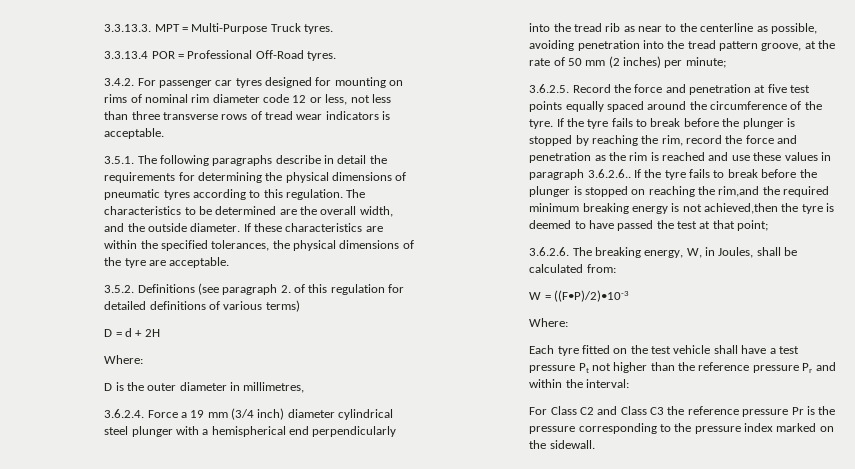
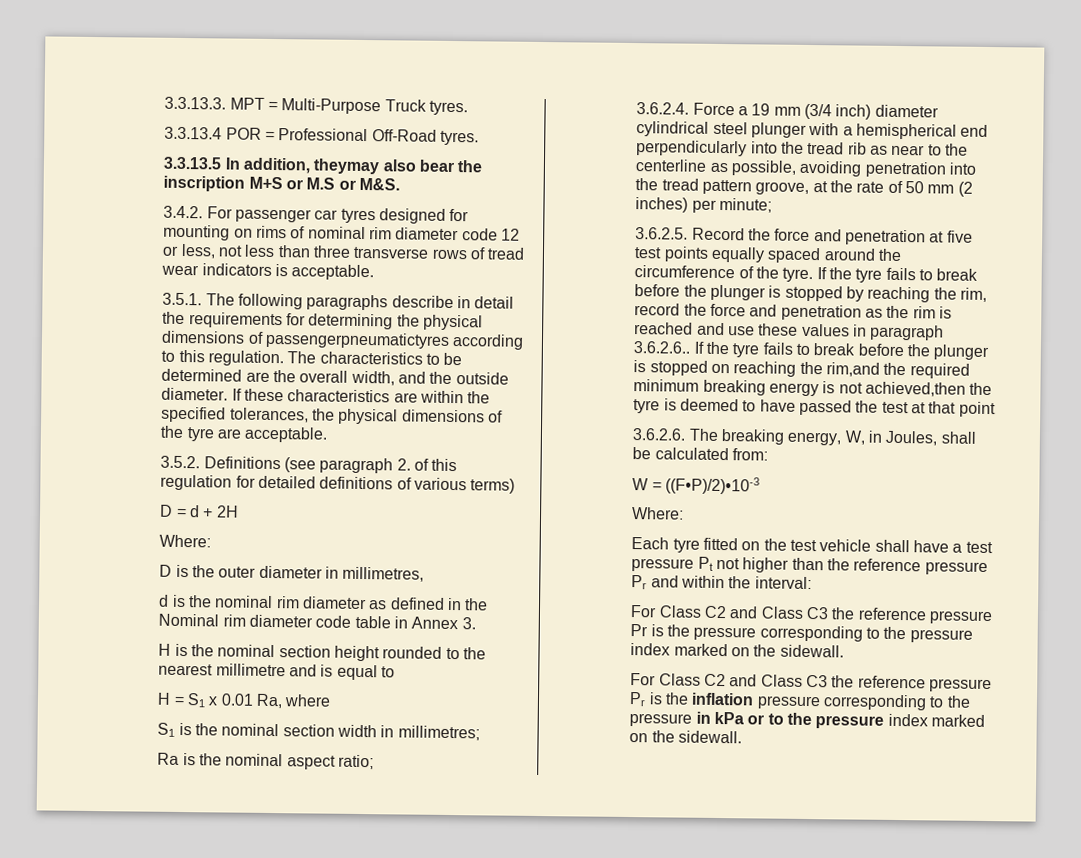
(337, 56) none -> [163,156,483,175] [163,175,400,192] // 3.3.13.5 In addition, theymay also bear the inscription M+S or M.S or M&S.
[104,189,190,200] pneumatic tyres -> [264,331,450,349] passengerpneumatictyres
(305, 387) none -> [158,594,489,611] [158,613,476,630] [158,643,486,662] [158,663,395,681] [157,692,332,709] [157,722,480,741] [157,752,374,770] // d is the nominal rim diameter as defined in the Nominal rim diameter code table in Annex 3. // H is the nominal section height rounded to the nearest millimetre and is equal to // H = S1 x 0.01 Ra, where // S1 is the nominal section width in millimetres; // Ra is the nominal aspect ratio;
[737,220,769,231] point; -> [958,401,996,418] point
(595, 444) none -> [630,673,992,693] [629,692,971,711] [629,711,985,729] [629,730,742,744] // For Class C2 and Class C3 the reference pressure Pr is the inflation pressure corresponding to the pressure in kPa or to the pressure index marked on the sidewall.

